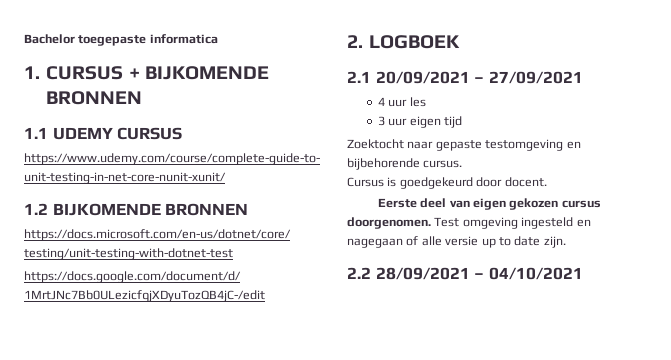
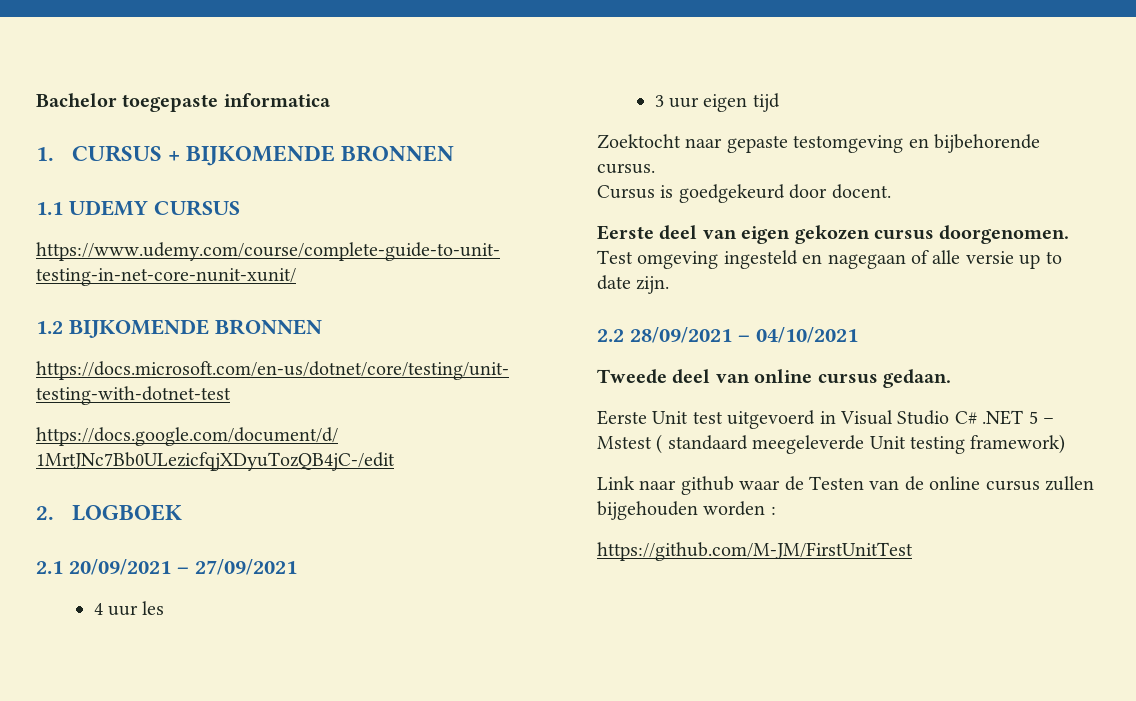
(583, 273) none -> [597,369,951,388] [597,410,1054,429] [597,434,1066,454] [597,476,1094,495] [597,501,776,520] [597,542,913,561] // Tweede deel van online cursus gedaan. // Eerste Unit test uitgevoerd in Visual Studio C# .NET 5 – Mstest ( standaard meegeleverde Unit testing framework) // Link naar github waar de Testen van de online cursus zullen bijgehouden worden : // https://github.com/M-JM/FirstUnitTest

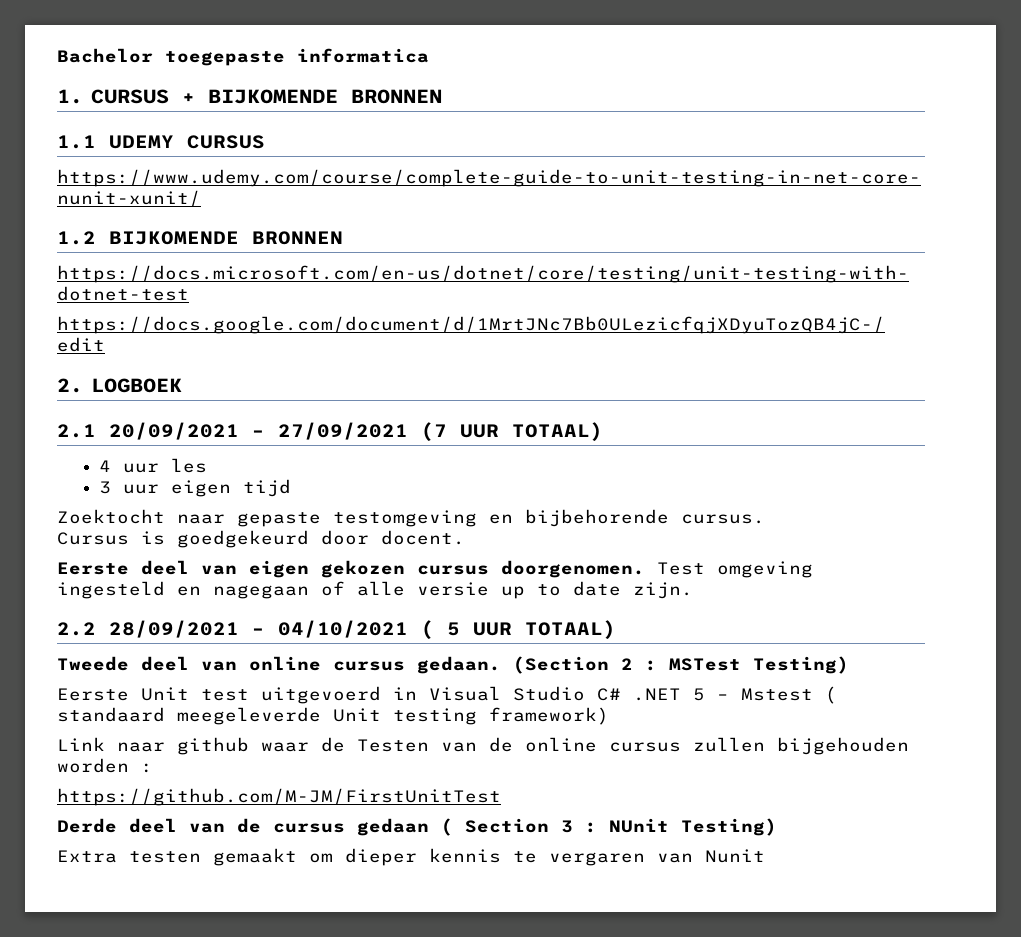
(297, 567) none -> [421,422,603,441] (7 UUR TOTAAL)
(858, 335) none -> [421,620,616,639] ( 5 UUR TOTAAL)
(951, 378) none -> [513,656,849,674] (Section 2 : MSTest Testing)
(913, 551) none -> [57,818,777,836] [57,848,765,866] // Derde deel van de cursus gedaan ( Section 3 : NUnit Testing) // Extra testen gemaakt om dieper kennis te vergaren van Nunit

